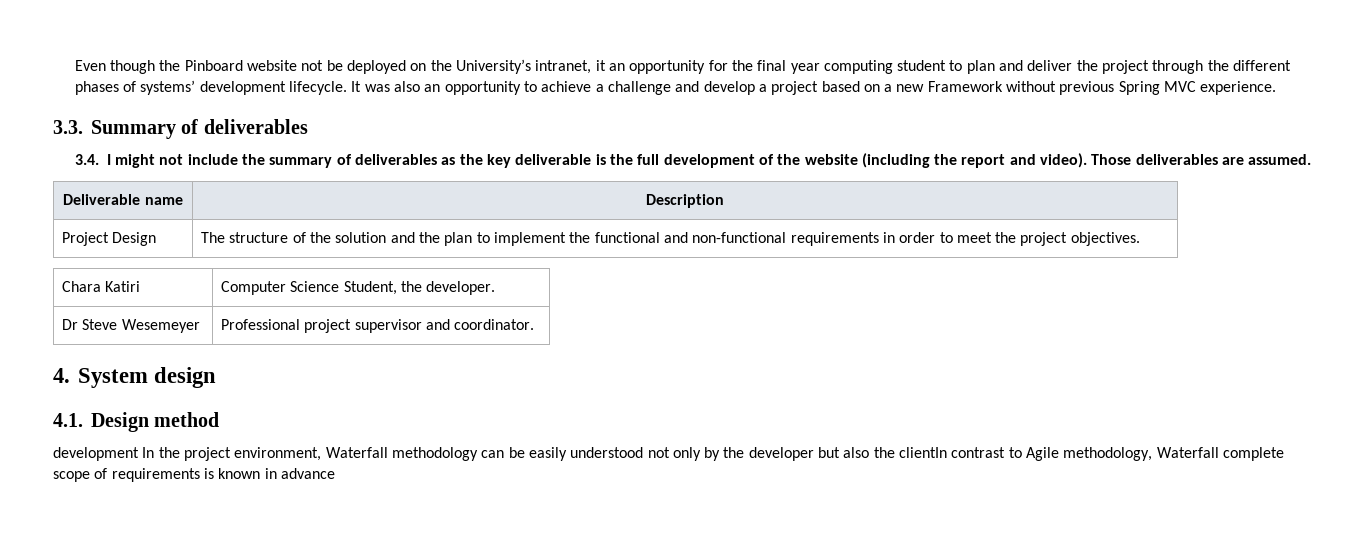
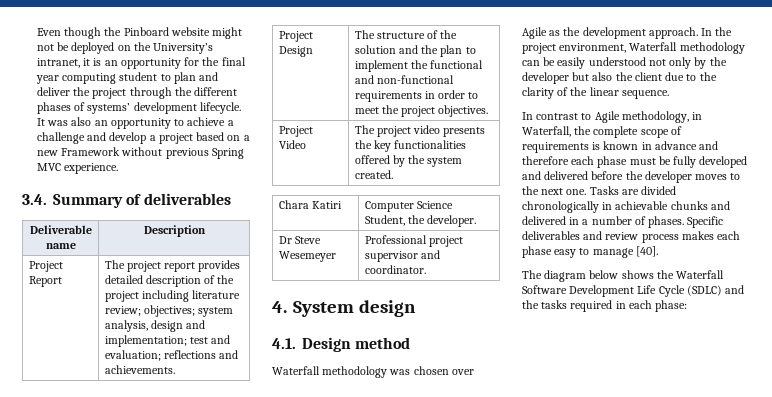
(298, 65) none -> [212,27,243,39] might
(606, 65) none -> [93,58,102,66] is
[53,120,83,134] 3.3. -> [22,194,47,205] 3.4.
[74,153,1312,168] [63,194,183,205] [646,194,724,208] // 3.4. I might not include the summary of deliverables as the key deliverable is the full development of the website (including the report and video). Those deliverables are assumed. // Deliverable name | Description -> [29,225,92,234] [45,243,76,249] [143,225,206,237] [28,261,63,272] [28,276,62,287] [104,260,241,272] [104,275,235,287] [104,290,241,302] [104,305,234,317] [104,320,206,332] [104,335,231,347] [104,350,239,361] [104,365,175,374] // Deliverable name | Description // Project Report | The project report provides detailed description of the project including literature review; objectives; system analysis, design and implementation; test and evaluation; reflections and achievements.
(1140, 239) none -> [278,126,313,137] [278,140,306,149] [354,125,486,137] [354,140,467,152] [354,155,463,167] [354,170,393,179] // Project Video | The project video presents the key functionalities offered by the system created.
[53,447,139,461] development -> [272,366,474,378] [522,27,698,39] Waterfall methodology was chosen over Agile as the development approach.
[899,447,948,458] clientIn -> [634,72,717,81] [522,87,669,99] [522,112,533,120] client due to the clarity of the linear sequence. // In
[1156,447,1219,458] Waterfall -> [692,112,703,120] [522,126,592,137] in Waterfall, the
(335, 473) none -> [699,141,719,150] [522,156,748,168] [522,171,741,183] [522,186,677,195] [522,201,730,213] [522,216,724,228] [522,231,741,243] [522,246,658,258] [522,270,725,282] [522,285,745,297] [522,300,688,312] and therefore each phase must be fully developed and delivered before the developer moves to the next one. Tasks are divided chronologically in achievable chunks and delivered in a number of phases. Specific deliverables and review process makes each phase easy to manage [40]. // The diagram below shows the Waterfall Software Development Life Cycle (SDLC) and the tasks required in each phase:

